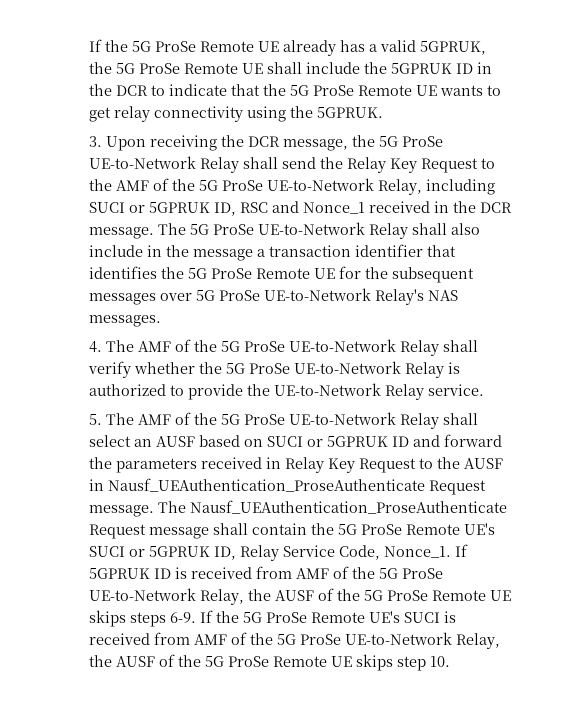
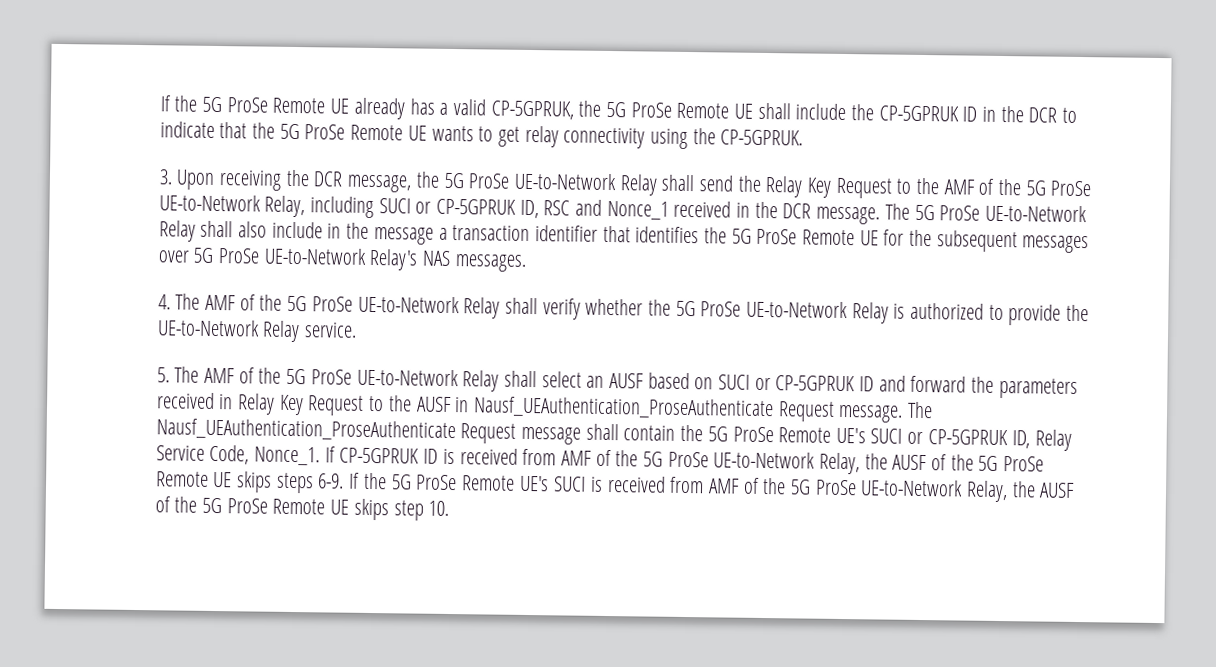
[420,41,487,55] 5GPRUK, -> [490,100,574,120] CP-5GPRUK,
[391,63,453,74] 5GPRUK -> [878,105,959,122] CP-5GPRUK
[317,107,384,118] 5GPRUK. -> [720,129,804,146] CP-5GPRUK.
[149,202,211,213] 5GPRUK -> [436,198,517,215] CP-5GPRUK
[327,436,389,447] 5GPRUK -> [775,375,856,392] CP-5GPRUK
[149,546,211,557] 5GPRUK -> [927,429,1008,446] CP-5GPRUK
[89,568,151,579] 5GPRUK -> [339,447,420,464] CP-5GPRUK

